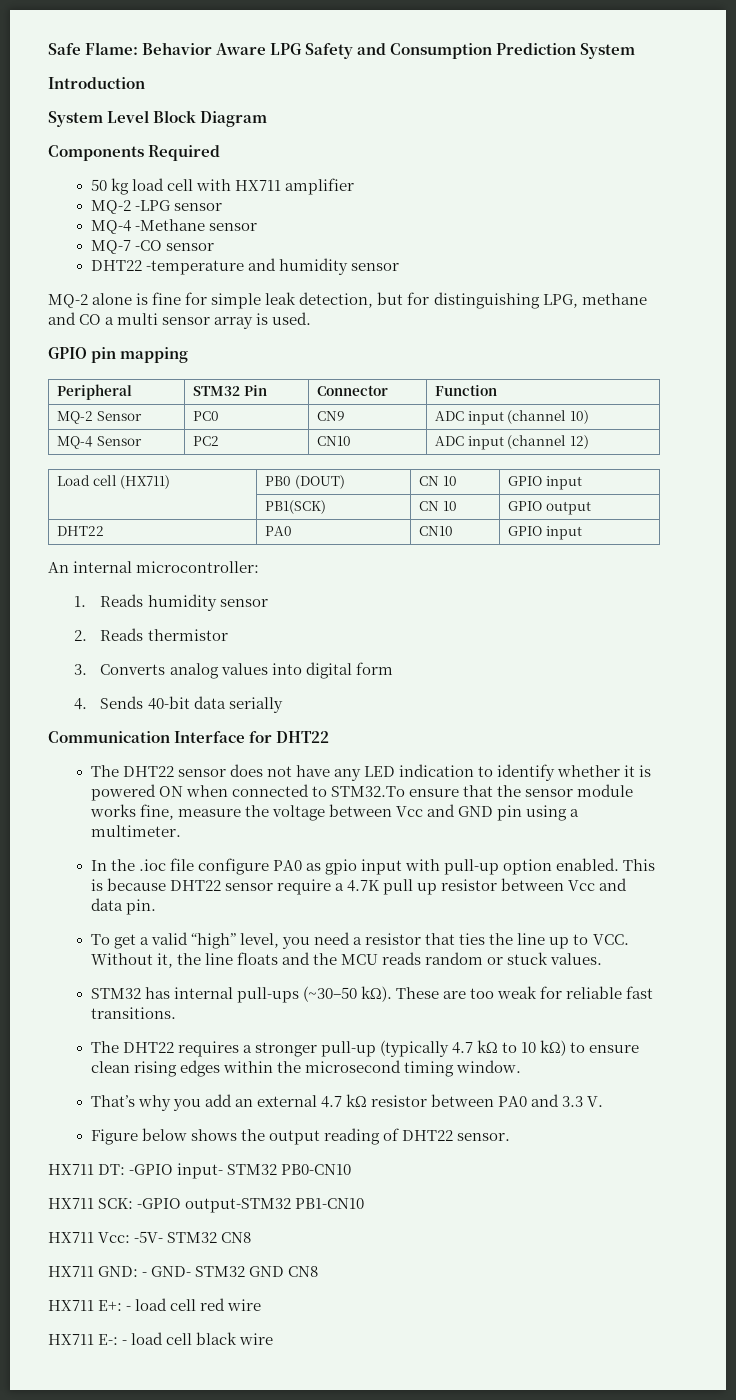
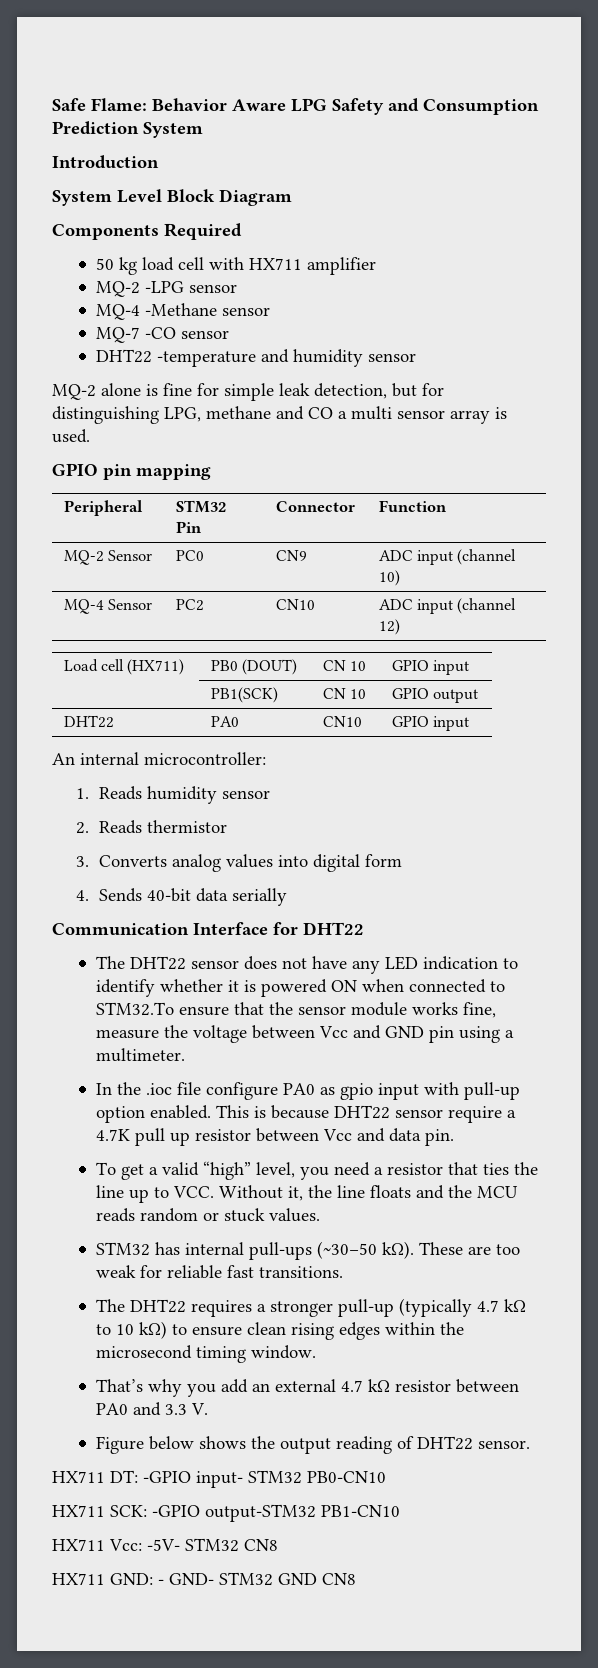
[48,1298,262,1311] [48,1332,274,1345] // HX711 E+: - load cell red wire // HX711 E-: - load cell black wire -> (356, 1579) none

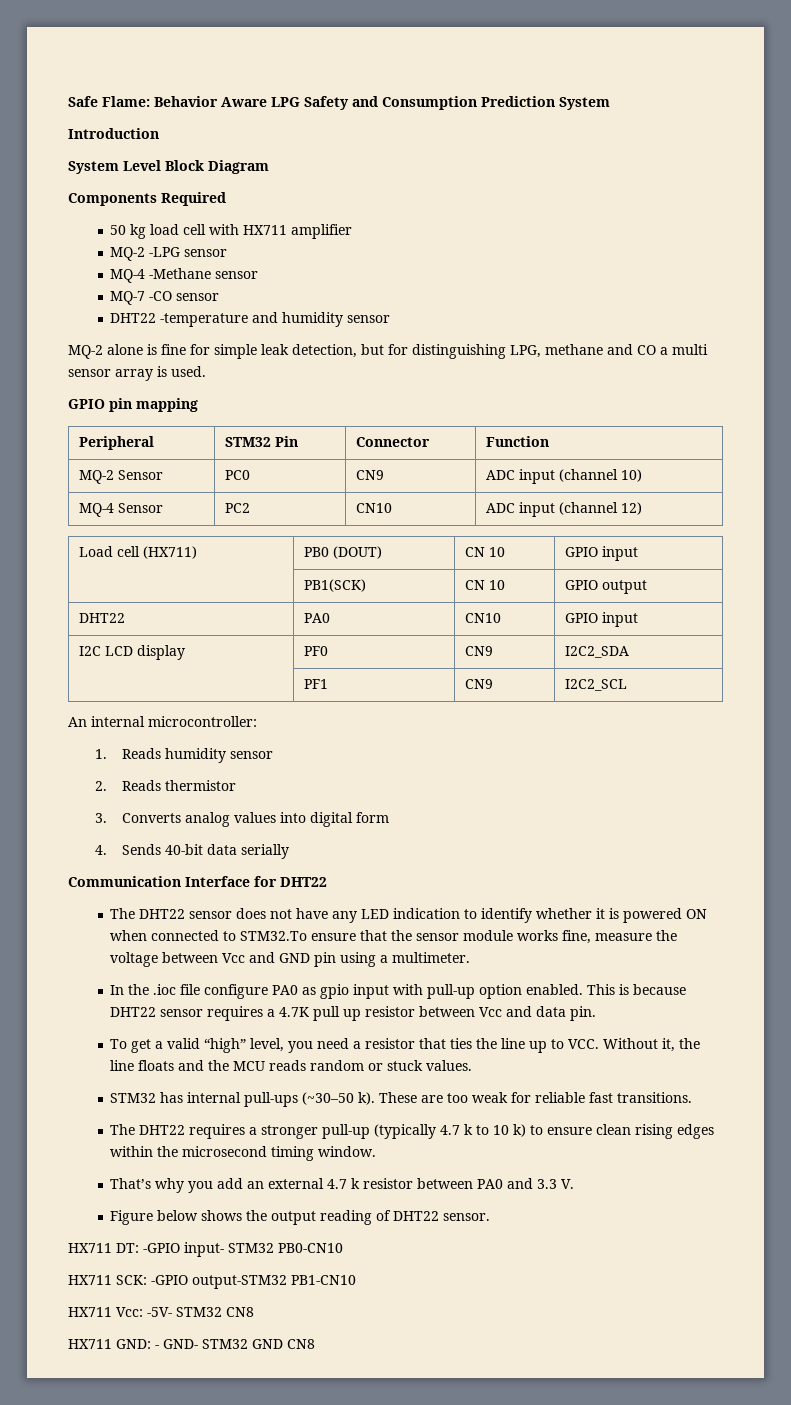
(469, 723) none -> [78,645,185,660] [303,646,328,656] [464,646,493,656] [564,646,629,658] [303,679,328,689] [464,679,493,689] [564,679,627,691] // I2C LCD display | PF0 | CN9 | I2C2_SDA // | PF1 | CN9 | I2C2_SCL
[448,1106,503,1123] require -> [207,1006,264,1021] requires
[382,1241,415,1259] kΩ). -> [358,1092,376,1105] k).
[504,1299,527,1312] kΩ -> [464,1124,474,1135] k
[139,1321,168,1339] kΩ) -> [513,1124,527,1137] k)
[368,1379,391,1392] kΩ -> [351,1178,361,1189] k

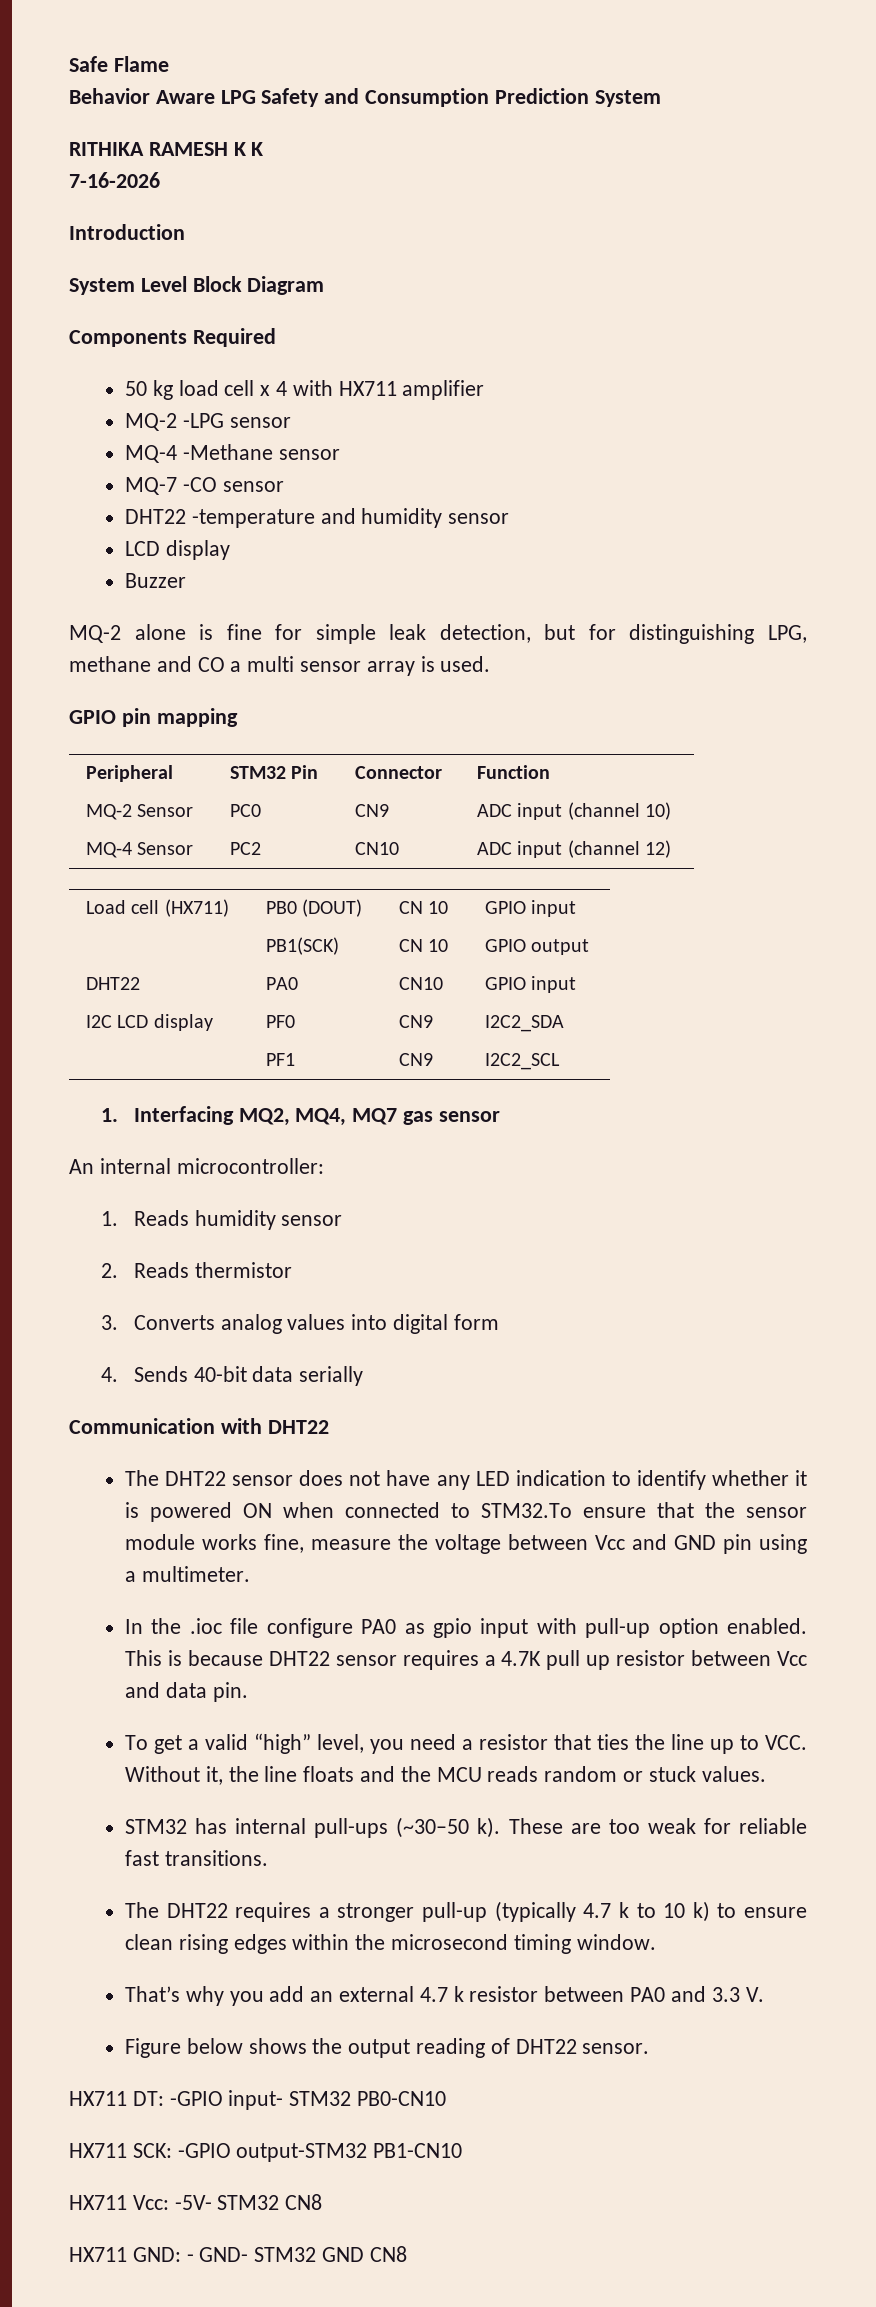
[102,96,150,107] Flame: -> [113,56,169,72] Flame //
(610, 103) none -> [69,142,264,156] [69,172,160,188] // RITHIKA RAMESH K K // 7-16-2026
(207, 229) none -> [260,381,288,396] x 4
(391, 319) none -> [125,540,230,560] [125,573,187,588] // LCD display // Buzzer
(627, 685) none -> [101,1106,500,1126] // 1. Interfacing MQ2, MQ4, MQ7 gas sensor
[185,876,277,887] Interface for -> [220,1418,262,1434] with

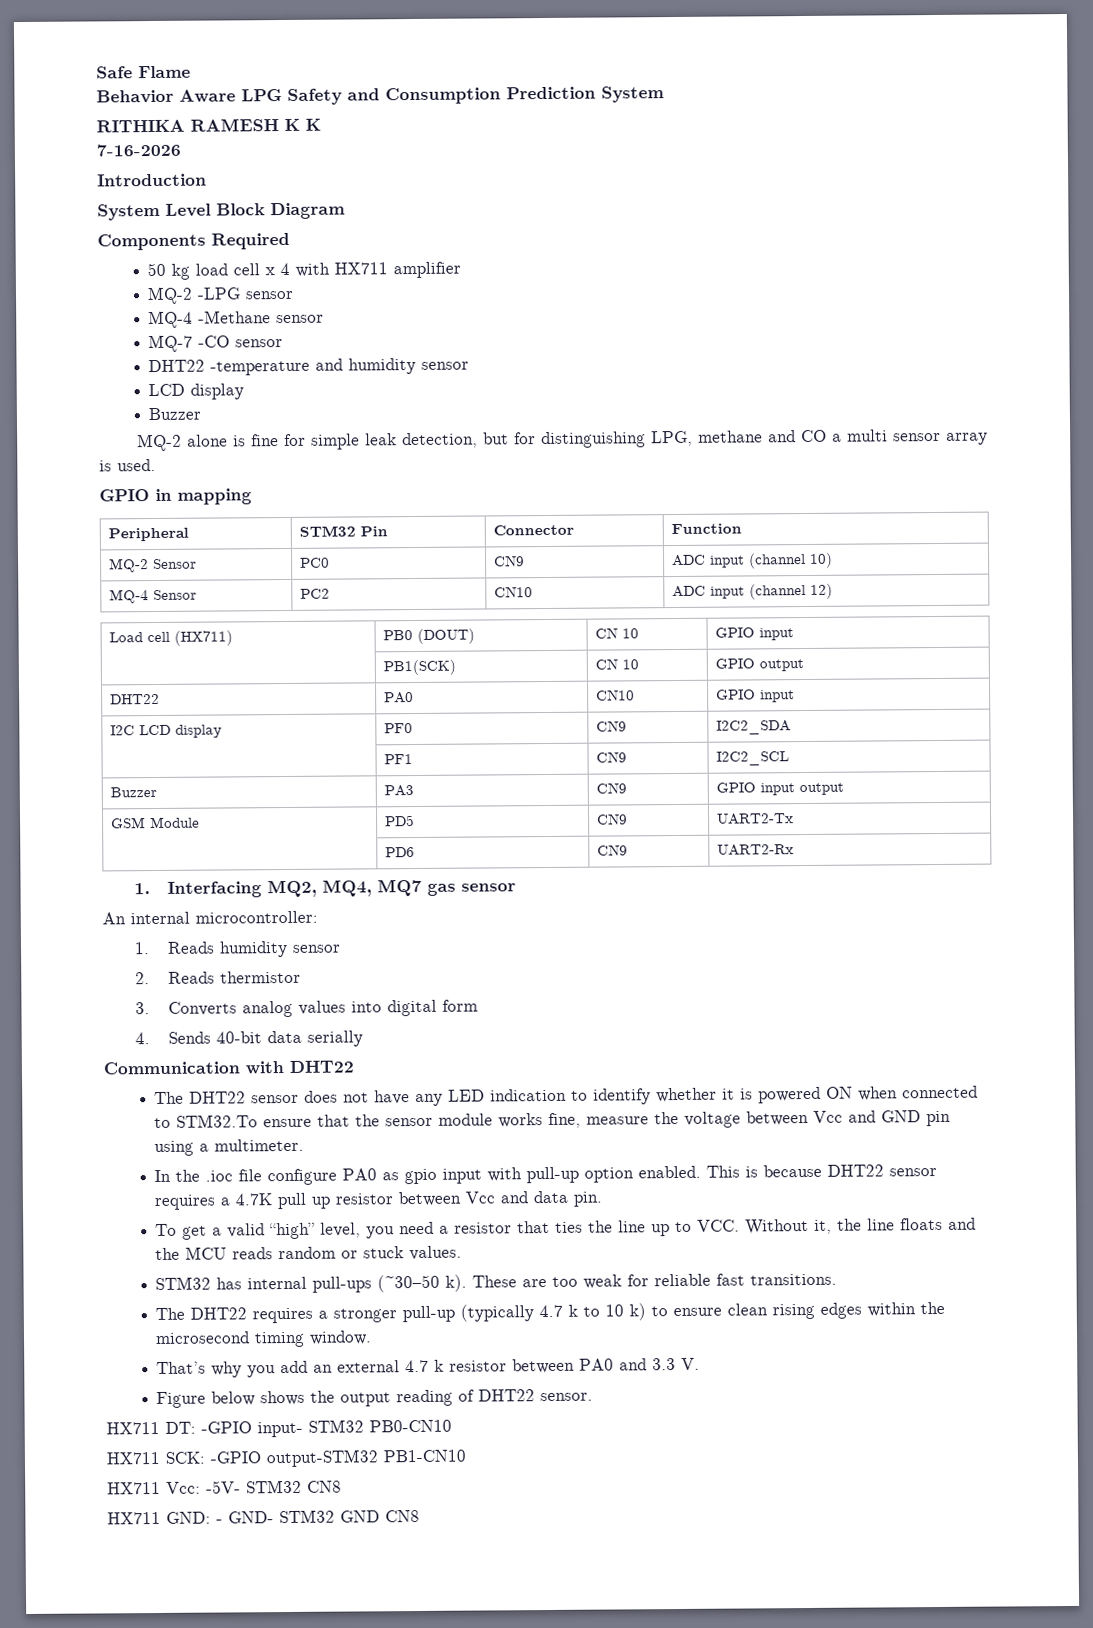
[121,708,151,727] pin -> [155,488,172,501] in
(561, 1061) none -> [110,786,158,798] [384,785,415,797] [596,782,628,794] [716,782,845,796] [111,816,201,829] [385,815,416,827] [596,813,629,825] [717,813,795,825] [385,847,416,858] [597,844,629,856] [717,844,795,856] // Buzzer | PA3 | CN9 | GPIO input output // GSM Module | PD5 | CN9 | UART2-Tx // | PD6 | CN9 | UART2-Rx

